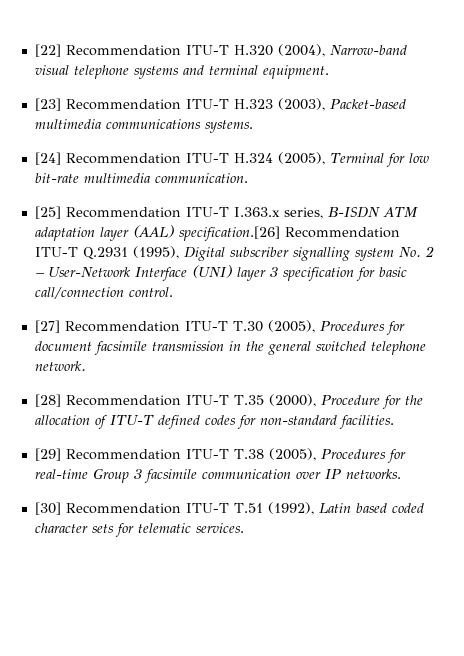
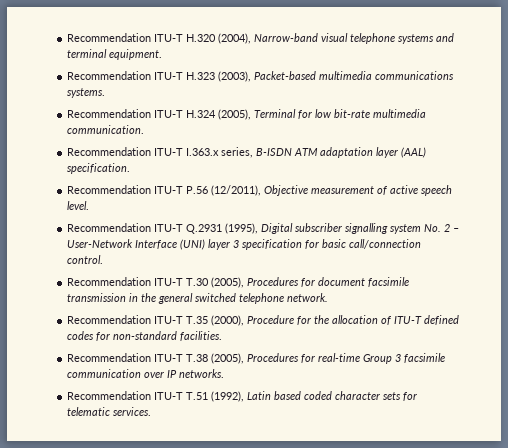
[34,44,61,57] [22] -> (67, 37) none
[34,98,61,111] [23] -> (163, 54) none
[34,152,61,165] [24] -> (106, 93) none
[34,206,61,219] [25] -> (145, 129) none
[178,226,280,241] specification.[26] -> [67,163,131,174] [67,185,453,196] [67,201,90,210] specification. // Recommendation ITU-T P.56 (12/2011), Objective measurement of active speech level. //
[34,320,60,333] [27] -> (104, 259) none
[34,394,61,407] [28] -> (329, 297) none
[34,448,61,461] [29] -> (223, 336) none
[34,502,61,515] [30] -> (225, 373) none

